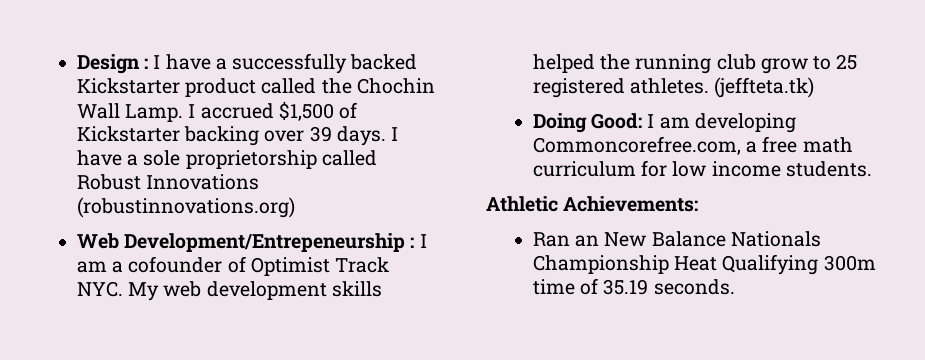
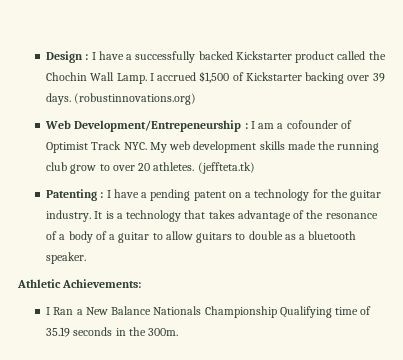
[391,127,399,141] [76,150,377,169] [76,174,260,190] I have a sole proprietorship called Robust Innovations -> (72, 99) none
[532,54,595,73] helped -> [287,141,316,150] made
[836,54,858,70] [532,78,625,98] 25 registered -> [112,163,151,171] over 20
[532,113,796,133] [532,136,853,155] [532,160,872,177] Doing Good: I am developing Commoncorefree.com, a free math curriculum for low income students. -> [46,189,382,201] [46,210,378,222] [46,231,357,243] [46,252,87,264] Patenting : I have a pending patent on a technology for the guitar industry. It is a technology that takes advantage of the resonance of a body of a guitar to allow guitars to double as a bluetooth speaker.
[532,232,600,247] Ran an -> [46,307,83,315] I Ran a
[674,254,876,275] [532,278,735,295] Heat Qualifying 300m time of 35.19 seconds. -> [279,306,372,318] [46,327,179,337] Qualifying time of 35.19 seconds in the 300m.

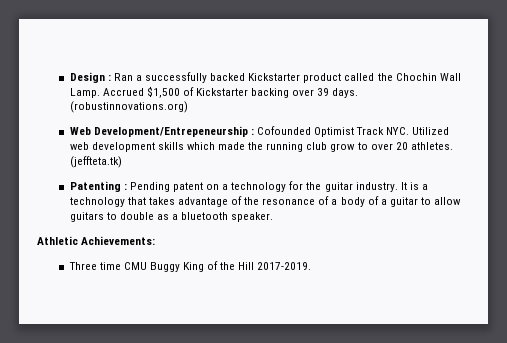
[91,51,124,60] I have -> [113,73,133,81] Ran
[149,72,197,81] I accrued -> [102,88,144,96] Accrued
[250,120,352,129] I am a cofounder of -> [256,126,311,135] Cofounded
[149,142,167,153] My -> [412,127,450,135] Utilized
(285, 145) none -> [186,142,215,150] which
[106,189,191,201] I have a pending -> [129,182,170,192] Pending
[46,306,372,318] [46,327,179,337] I Ran a New Balance Nationals Championship Qualifying time of 35.19 seconds in the 300m. -> [68,261,312,272] Three time CMU Buggy King of the Hill 2017-2019.

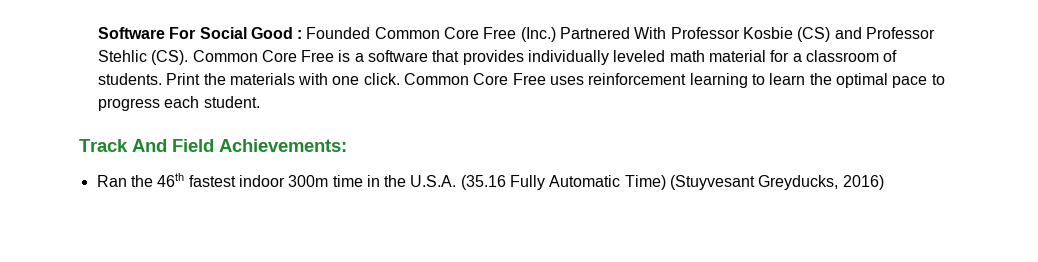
[69,72,461,83] [69,86,359,98] [69,101,188,113] [69,126,450,137] [69,142,453,152] [69,156,122,168] [69,181,428,192] [69,196,462,207] [69,212,274,222] [37,236,156,245] [68,261,312,272] Design : Ran a successfully backed Kickstarter product called the Chochin Wall Lamp. Accrued $1,500 of Kickstarter backing over 39 days. (robustinnovations.org) // Web Development/Entrepeneurship : Cofounded Optimist Track NYC. Utilized web development skills which made the running club grow to over 20 athletes. (jeffteta.tk) // Patenting : Pending patent on a technology for the guitar industry. It is a technology that takes advantage of the resonance of a body of a guitar to allow guitars to double as a bluetooth speaker. // Athletic Achievements: // Three time CMU Buggy King of the Hill 2017-2019. -> [97,27,935,42] [97,50,898,65] [97,73,945,88] [97,96,260,111] [79,139,347,152] [96,173,884,190] Software For Social Good : Founded Common Core Free (Inc.) Partnered With Professor Kosbie (CS) and Professor Stehlic (CS). Common Core Free is a software that provides individually leveled math material for a classroom of students. Print the materials with one click. Common Core Free uses reinforcement learning to learn the optimal pace to progress each student. // Track And Field Achievements: // Ran the 46th fastest indoor 300m time in the U.S.A. (35.16 Fully Automatic Time) (Stuyvesant Greyducks, 2016)

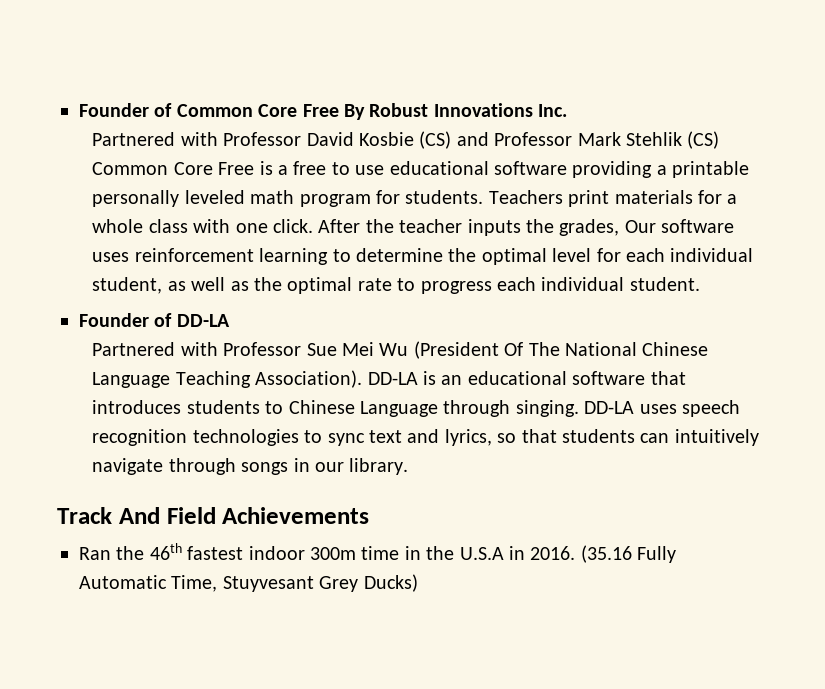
[97,27,740,42] Software For Social Good : Founded Common Core Free (Inc.) Partnered With Professor -> [79,103,568,120] [92,132,354,146] Founder of Common Core Free By Robust Innovations Inc. // Partnered with Professor David
[97,50,189,65] Stehlic (CS). -> [577,131,720,149] Mark Stehlik (CS)
[368,50,898,65] [97,73,546,85] software that provides individually leveled math material for a classroom of students. Print the materials with one click. Common Core Free -> [293,161,750,178] [92,190,738,207] [92,219,735,236] free to use educational software providing a printable personally leveled math program for students. Teachers print materials for a whole class with one click. After the teacher inputs the grades, Our software
[769,73,928,88] learn the optimal pace -> [355,248,754,265] [92,277,392,294] determine the optimal level for each individual student, as well as the optimal rate
(200, 102) none -> [541,277,625,291] individual
(260, 102) none -> [79,313,230,327] [92,341,709,359] [92,370,686,388] [92,400,740,417] [92,429,759,446] [92,458,409,475] // Founder of DD-LA // Partnered with Professor Sue Mei Wu (President Of The National Chinese Language Teaching Association). DD-LA is an educational software that introduces students to Chinese Language through singing. DD-LA uses speech recognition technologies to sync text and lyrics, so that students can intuitively navigate through songs in our library.
[219,139,347,152] Achievements: -> [222,507,370,524] Achievements
[410,175,884,190] U.S.A. (35.16 Fully Automatic Time) (Stuyvesant Greyducks, 2016) -> [459,545,677,563] [79,574,418,592] U.S.A in 2016. (35.16 Fully Automatic Time, Stuyvesant Grey Ducks)

